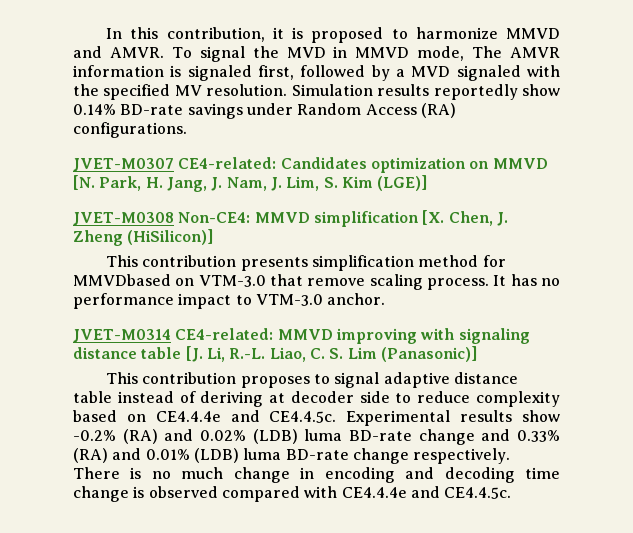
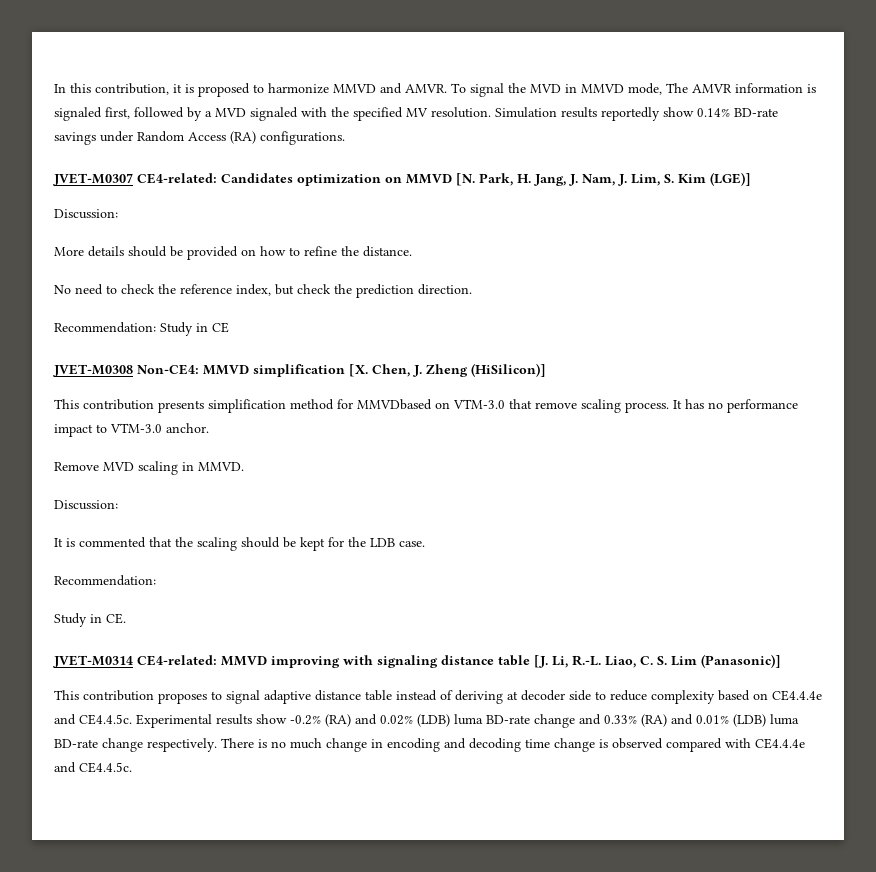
(428, 183) none -> [54,209,118,219] [54,246,412,260] [54,284,472,298] [54,322,229,336] // Discussion: // More details should be provided on how to refine the distance. // No need to check the reference index, but check the prediction direction. // Recommendation: Study in CE
(386, 299) none -> [54,461,244,475] [54,500,118,510] [54,537,425,551] [54,575,156,586] [54,613,126,627] // Remove MVD scaling in MMVD. // Discussion: // It is commented that the scaling should be kept for the LDB case. // Recommendation: // Study in CE.

